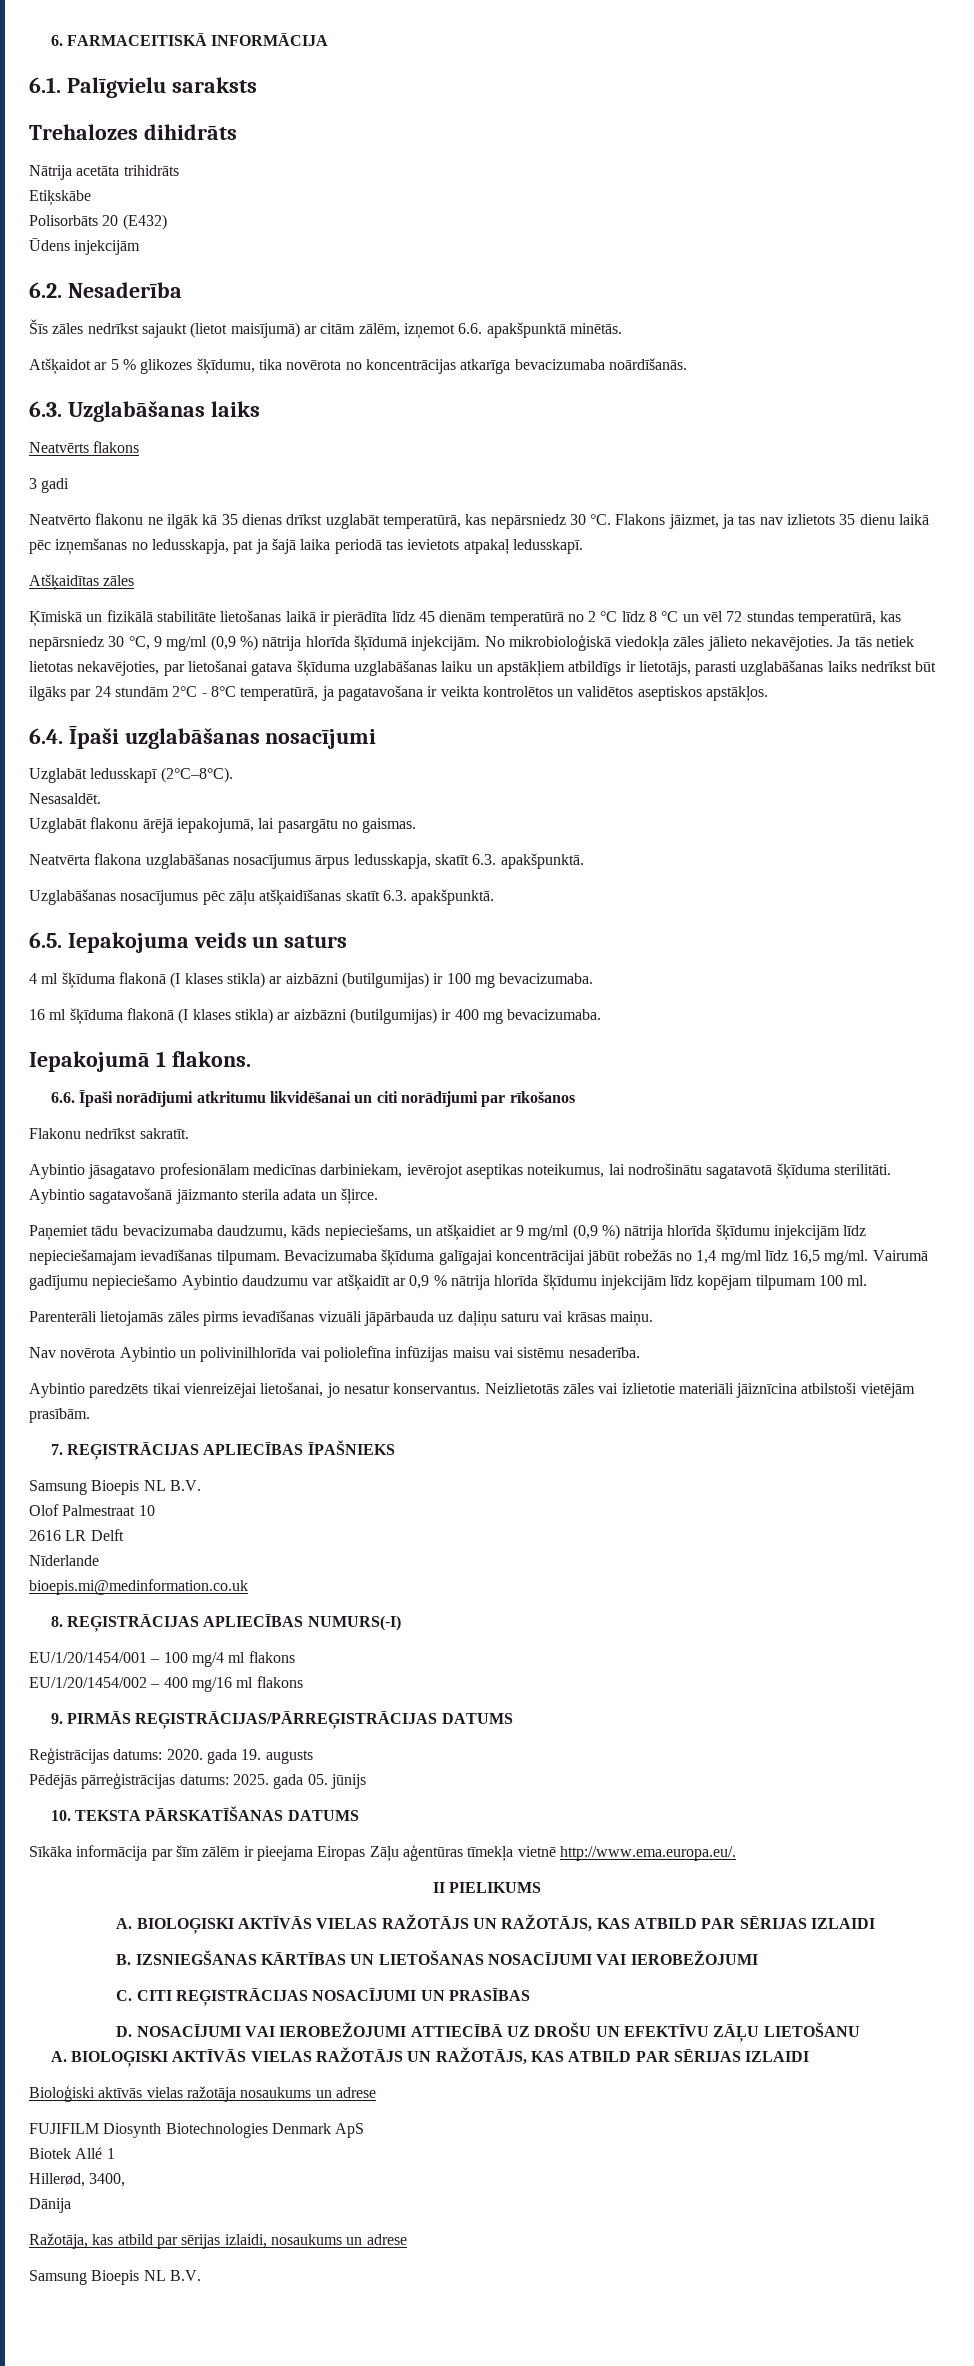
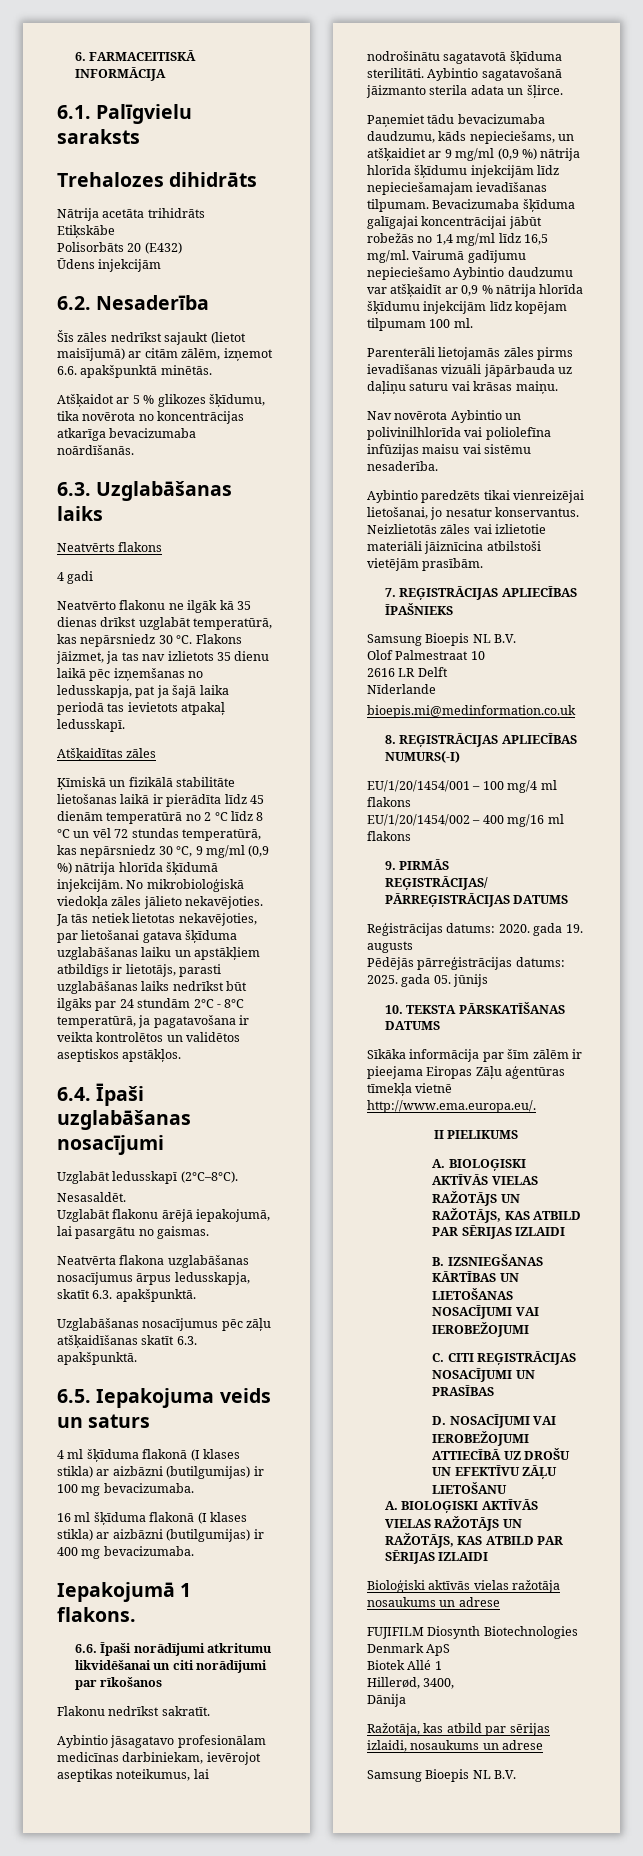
[29,478,37,489] 3 -> [57,572,64,581] 4

